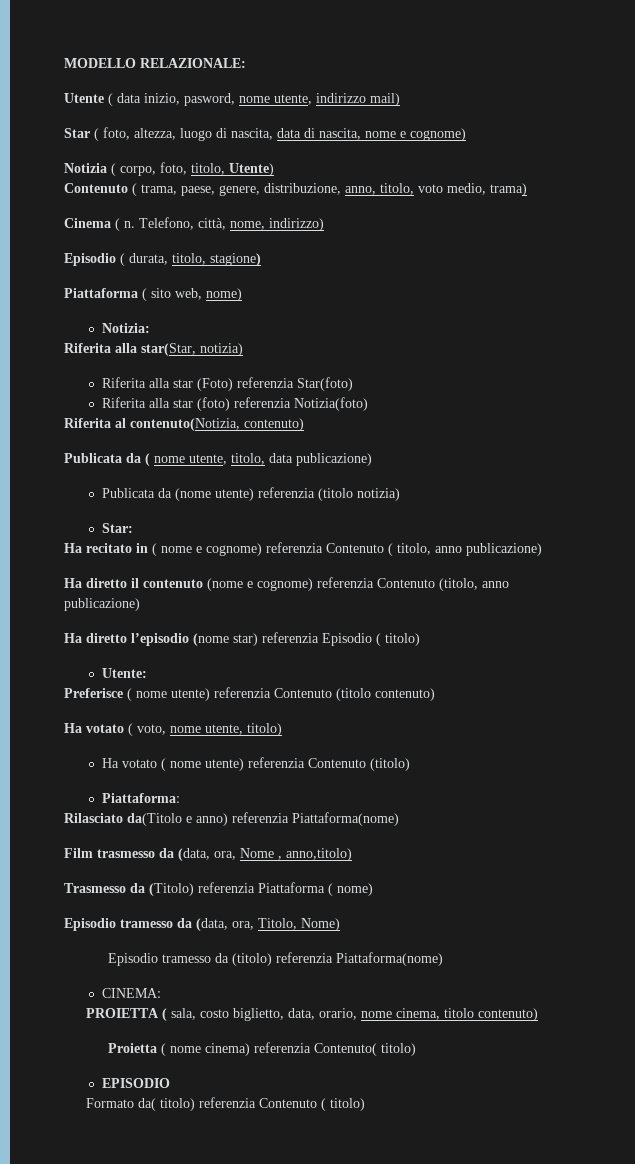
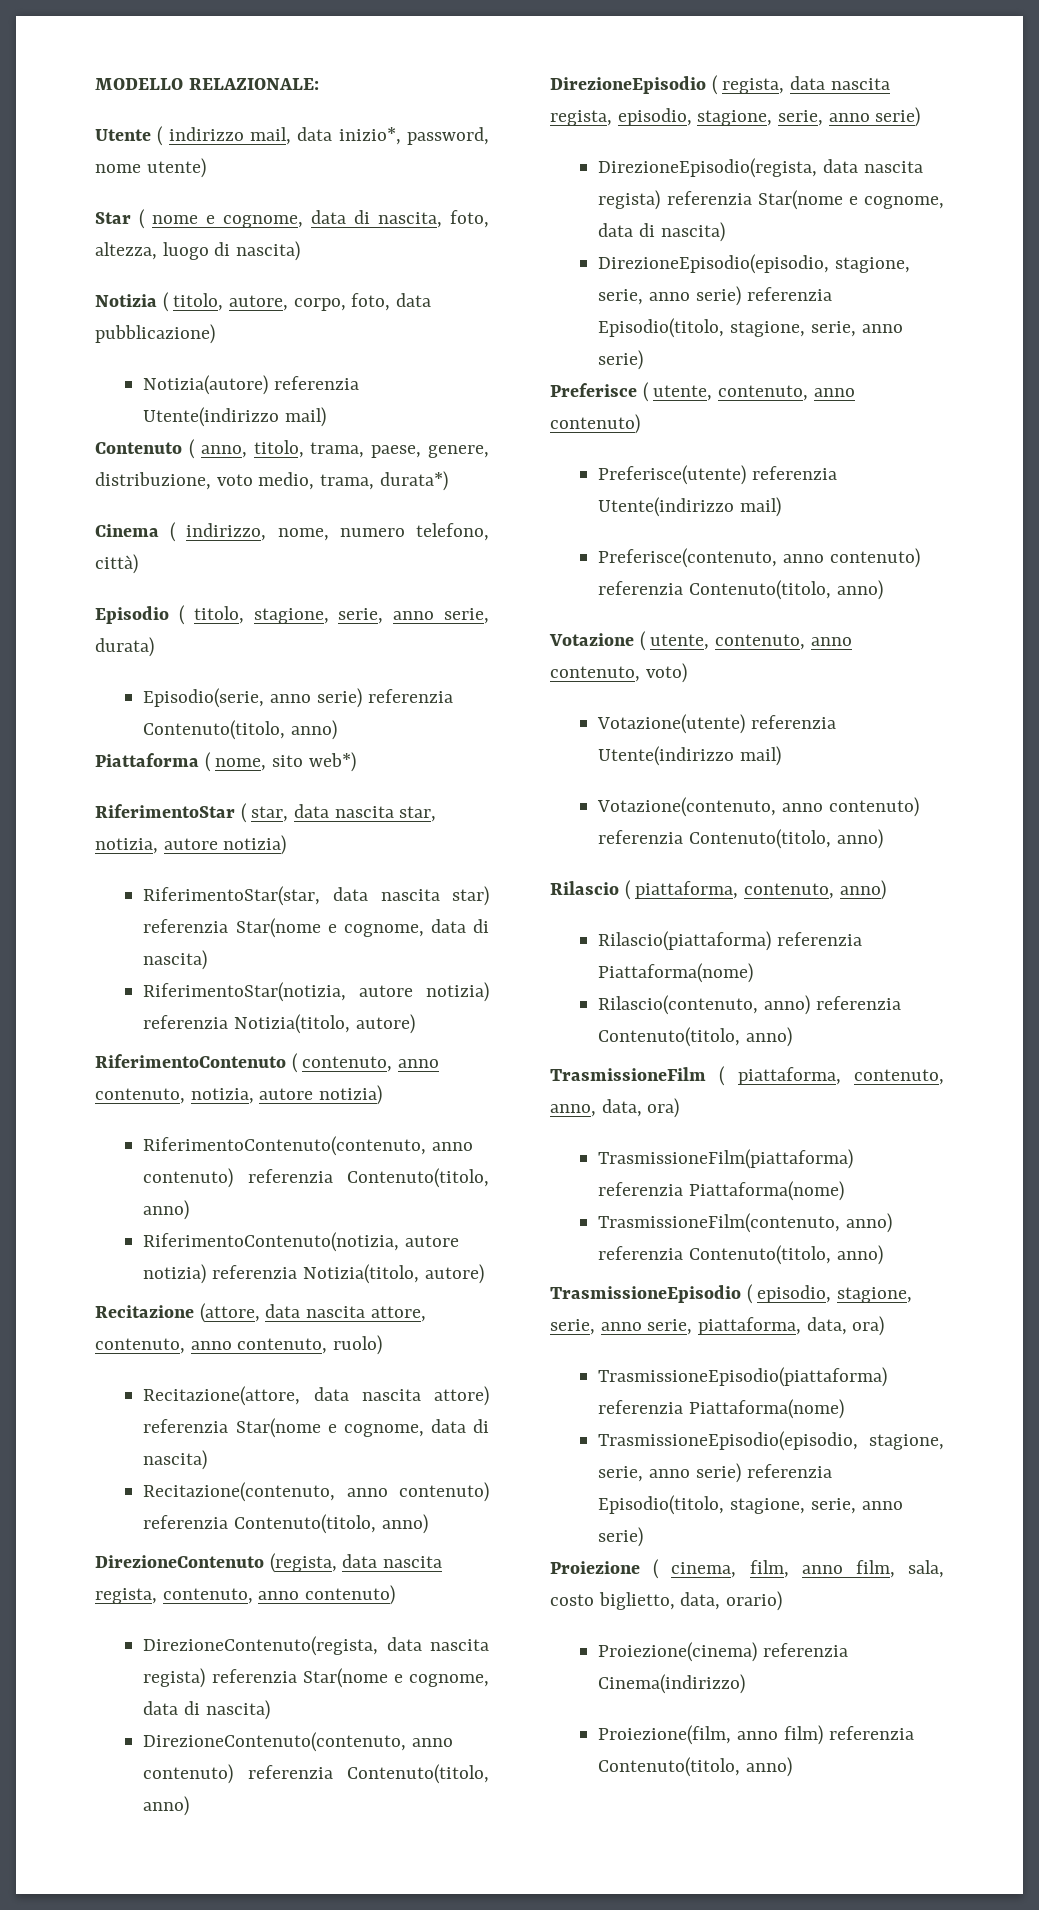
[117,93,400,106] [64,127,466,141] [64,162,274,176] [64,183,137,196] data inizio, pasword, nome utente, indirizzo mail) // Star ( foto, altezza, luogo di nascita, data di nascita, nome e cognome) // Notizia ( corpo, foto, titolo, Utente) // Contenuto ( -> [168,127,490,145] [95,158,206,178] [95,209,489,229] [95,241,301,261] [95,292,432,312] [95,324,215,344] [143,375,360,395] [143,407,327,427] [95,439,304,459] indirizzo mail, data inizio*, password, nome utente) // Star ( nome e cognome, data di nascita, foto, altezza, luogo di nascita) // Notizia ( titolo, autore, corpo, foto, data pubblicazione) // Notizia(autore) referenzia Utente(indirizzo mail) // Contenuto ( anno, titolo,
[345,183,527,196] [64,217,324,231] [64,253,261,266] [64,288,242,301] [101,323,150,333] [64,343,243,356] [101,377,353,391] [101,397,368,411] [64,418,304,431] [64,453,372,466] [101,487,400,501] [101,523,133,533] [64,542,542,556] [64,577,509,591] [64,598,140,611] [64,632,420,646] [101,668,147,678] [64,687,435,701] [64,723,282,736] [101,757,410,771] [101,793,180,803] [64,812,399,826] [64,848,352,861] [64,882,373,896] [64,918,340,931] [108,952,444,966] [101,988,161,998] [86,1008,539,1021] [108,1042,417,1056] [101,1078,170,1088] [86,1097,366,1111] anno, titolo, voto medio, trama) // Cinema ( n. Telefono, città, nome, indirizzo) // Episodio ( durata, titolo, stagione) // Piattaforma ( sito web, nome) // Notizia: // Riferita alla star(Star, notizia) // Riferita alla star (Foto) referenzia Star(foto) // Riferita alla star (foto) referenzia Notizia(foto) // Riferita al contenuto(Notizia, contenuto) // Publicata da ( nome utente, titolo, data publicazione) // Publicata da (nome utente) referenzia (titolo notizia) // Star: // Ha recitato in ( nome e cognome) referenzia Contenuto ( titolo, anno publicazione) // Ha diretto il contenuto (nome e cognome) referenzia Contenuto (titolo, anno publicazione) // Ha diretto l’episodio (nome star) referenzia Episodio ( titolo) // Utente: // Preferisce ( nome utente) referenzia Contenuto (titolo contenuto) // Ha votato ( voto, nome utente, titolo) // Ha votato ( nome utente) referenzia Contenuto (titolo) // Piattaforma: // Rilasciato da(Titolo e anno) referenzia Piattaforma(nome) // Film trasmesso da (data, ora, Nome , anno,titolo) // Trasmesso da (Titolo) referenzia Piattaforma ( nome) // Episodio tramesso da (data, ora, Titolo, Nome) // Episodio tramesso da (titolo) referenzia Piattaforma(nome) // CINEMA: // PROIETTA ( sala, costo biglietto, data, orario, nome cinema, titolo contenuto) // Proietta ( nome cinema) referenzia Contenuto( titolo) // EPISODIO // Formato da( titolo) referenzia Contenuto ( titolo) -> [216,471,448,491] [95,522,489,542] [95,554,138,574] [95,605,489,625] [95,637,154,657] [143,688,453,708] [143,720,338,740] [95,752,356,772] [95,803,437,823] [95,835,287,855] [143,886,489,906] [143,918,489,938] [143,950,208,970] [143,982,489,1002] [143,1014,415,1034] [95,1053,440,1073] [95,1085,383,1105] [143,1136,474,1156] [143,1168,489,1188] [143,1200,190,1220] [143,1232,460,1252] [143,1264,484,1284] [95,1303,426,1323] [95,1335,383,1355] [143,1386,489,1406] [143,1418,489,1438] [143,1450,208,1470] [143,1482,489,1502] [143,1514,428,1534] [95,1553,443,1573] [95,1585,396,1605] [143,1636,489,1656] [143,1668,489,1688] [143,1700,270,1720] [143,1732,454,1752] [143,1764,489,1784] [143,1796,190,1816] [550,75,890,95] [550,107,921,127] [598,158,923,178] [598,190,944,210] [598,222,725,242] [598,254,911,274] [598,286,832,306] [598,318,903,338] [598,350,644,370] [550,382,855,402] [550,414,640,434] [598,465,838,485] [598,497,782,517] [598,548,920,568] [598,580,883,600] [549,631,852,651] [550,663,687,683] [597,714,837,734] [598,746,782,766] [597,797,919,817] [598,829,883,849] [550,880,886,900] [598,931,863,951] [598,963,754,983] [598,995,901,1015] [598,1027,793,1047] [550,1066,944,1086] [550,1098,680,1118] [598,1149,854,1169] [598,1181,845,1201] [598,1213,893,1233] [598,1245,883,1265] [550,1284,913,1304] [550,1316,885,1336] [598,1367,888,1387] [598,1399,845,1419] [598,1431,944,1451] [598,1463,832,1483] [598,1495,903,1515] [598,1527,644,1547] [550,1559,944,1579] [550,1591,783,1611] [598,1642,849,1662] [598,1674,746,1694] [598,1725,914,1745] [598,1757,793,1777] voto medio, trama, durata*) // Cinema ( indirizzo, nome, numero telefono, città) // Episodio ( titolo, stagione, serie, anno serie, durata) // Episodio(serie, anno serie) referenzia Contenuto(titolo, anno) // Piattaforma ( nome, sito web*) // RiferimentoStar ( star, data nascita star, notizia, autore notizia) // RiferimentoStar(star, data nascita star) referenzia Star(nome e cognome, data di nascita) // RiferimentoStar(notizia, autore notizia) referenzia Notizia(titolo, autore) // RiferimentoContenuto ( contenuto, anno contenuto, notizia, autore notizia) // RiferimentoContenuto(contenuto, anno contenuto) referenzia Contenuto(titolo, anno) // RiferimentoContenuto(notizia, autore notizia) referenzia Notizia(titolo, autore) // Recitazione (attore, data nascita attore, contenuto, anno contenuto, ruolo) // Recitazione(attore, data nascita attore) referenzia Star(nome e cognome, data di nascita) // Recitazione(contenuto, anno contenuto) referenzia Contenuto(titolo, anno) // DirezioneContenuto (regista, data nascita regista, contenuto, anno contenuto) // DirezioneContenuto(regista, data nascita regista) referenzia Star(nome e cognome, data di nascita) // DirezioneContenuto(contenuto, anno contenuto) referenzia Contenuto(titolo, anno) // DirezioneEpisodio ( regista, data nascita regista, episodio, stagione, serie, anno serie) // DirezioneEpisodio(regista, data nascita regista) referenzia Star(nome e cognome, data di nascita) // DirezioneEpisodio(episodio, stagione, serie, anno serie) referenzia Episodio(titolo, stagione, serie, anno serie) // Preferisce ( utente, contenuto, anno contenuto) // Preferisce(utente) referenzia Utente(indirizzo mail) // Preferisce(contenuto, anno contenuto) referenzia Contenuto(titolo, anno) // Votazione ( utente, contenuto, anno contenuto, voto) // Votazione(utente) referenzia Utente(indirizzo mail) // Votazione(contenuto, anno contenuto) referenzia Contenuto(titolo, anno) // Rilascio ( piattaforma, contenuto, anno) // Rilascio(piattaforma) referenzia Piattaforma(nome) // Rilascio(contenuto, anno) referenzia Contenuto(titolo, anno) // TrasmissioneFilm ( piattaforma, contenuto, anno, data, ora) // TrasmissioneFilm(piattaforma) referenzia Piattaforma(nome) // TrasmissioneFilm(contenuto, anno) referenzia Contenuto(titolo, anno) // TrasmissioneEpisodio ( episodio, stagione, serie, anno serie, piattaforma, data, ora) // TrasmissioneEpisodio(piattaforma) referenzia Piattaforma(nome) // TrasmissioneEpisodio(episodio, stagione, serie, anno serie) referenzia Episodio(titolo, stagione, serie, anno serie) // Proiezione ( cinema, film, anno film, sala, costo biglietto, data, orario) // Proiezione(cinema) referenzia Cinema(indirizzo) // Proiezione(film, anno film) referenzia Contenuto(titolo, anno)

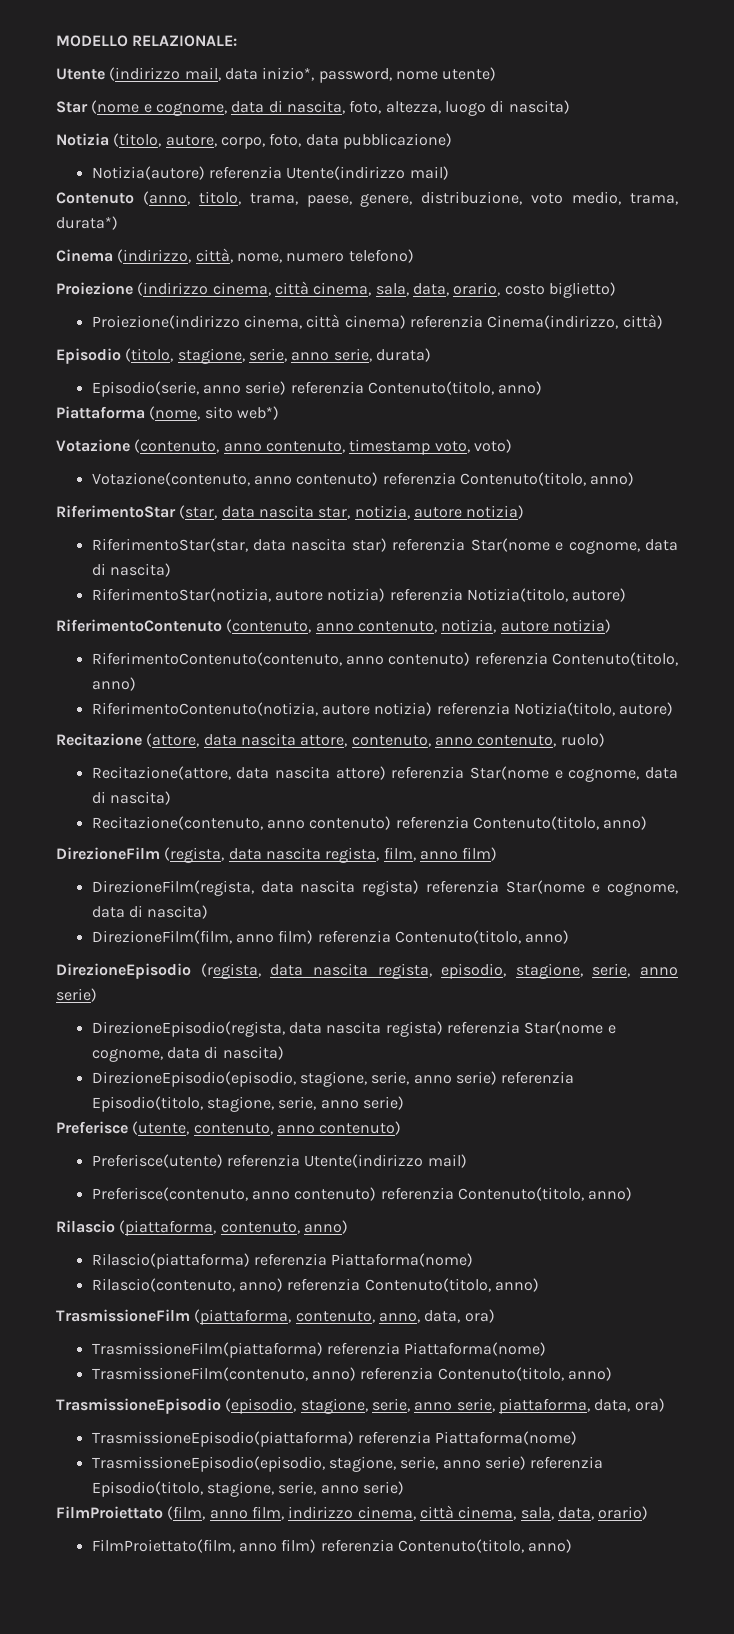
[157,126,244,146] ( indirizzo -> [109,67,181,81] (indirizzo
[139,209,198,229] ( nome -> [91,100,140,114] (nome
[162,292,224,312] ( titolo, -> [113,133,162,147] (titolo,
[188,439,247,459] ( anno, -> [142,191,190,205] (anno,
[170,522,489,542] ( indirizzo, nome, numero telefono, -> [117,248,414,263] [56,281,616,298] [91,314,619,329] (indirizzo, città, nome, numero telefono) // Proiezione (indirizzo cinema, città cinema, sala, data, orario, costo biglietto) // Proiezione(indirizzo cinema, città cinema) referenzia Cinema(indirizzo,
[178,605,244,625] ( titolo, -> [125,348,174,362] (titolo,
[204,752,267,772] ( nome, -> [149,406,201,420] (nome,
(356, 762) none -> [56,439,512,455] [91,472,635,486] // Votazione (contenuto, anno contenuto, timestamp voto, voto) // Votazione(contenuto, anno contenuto) referenzia Contenuto(titolo, anno)
[240,803,289,823] ( star, -> [179,505,218,519] (star,
[291,1053,393,1073] ( contenuto, -> [226,619,312,633] (contenuto,
[95,1553,443,1573] [95,1585,396,1605] [143,1636,379,1656] DirezioneContenuto (regista, data nascita regista, contenuto, anno contenuto) // DirezioneContenuto(regista, -> [56,847,498,863] [91,880,254,896] DirezioneFilm (regista, data nascita regista, film, anno film) // DirezioneFilm(regista,
[143,1732,454,1752] [143,1764,234,1784] DirezioneContenuto(contenuto, anno contenuto) -> [91,930,314,944] DirezioneFilm(film, anno film)
[711,75,785,95] ( regista, -> [200,963,261,979] (regista,
[642,382,713,402] ( utente, -> [132,1121,190,1135] (utente,
[549,631,852,651] [550,663,687,683] [597,714,837,734] [598,746,782,766] [597,797,919,817] [598,829,883,849] // Votazione ( utente, contenuto, anno contenuto, voto) // Votazione(utente) referenzia Utente(indirizzo mail) // Votazione(contenuto, anno contenuto) referenzia Contenuto(titolo, anno) -> (633, 1194) none
[624,880,739,900] ( piattaforma, -> [119,1220,217,1236] (piattaforma,
[719,1066,841,1086] ( piattaforma, -> [194,1309,292,1325] (piattaforma,
[746,1284,832,1304] ( episodio, -> [225,1398,297,1414] (episodio,
[550,1559,944,1579] [550,1591,783,1611] [598,1642,849,1662] [598,1674,746,1694] [598,1725,732,1745] Proiezione ( cinema, film, anno film, sala, costo biglietto, data, orario) // Proiezione(cinema) referenzia Cinema(indirizzo) // Proiezione(film, -> [56,1505,649,1520] [91,1539,235,1553] FilmProiettato (film, anno film, indirizzo cinema, città cinema, sala, data, orario) // FilmProiettato(film,

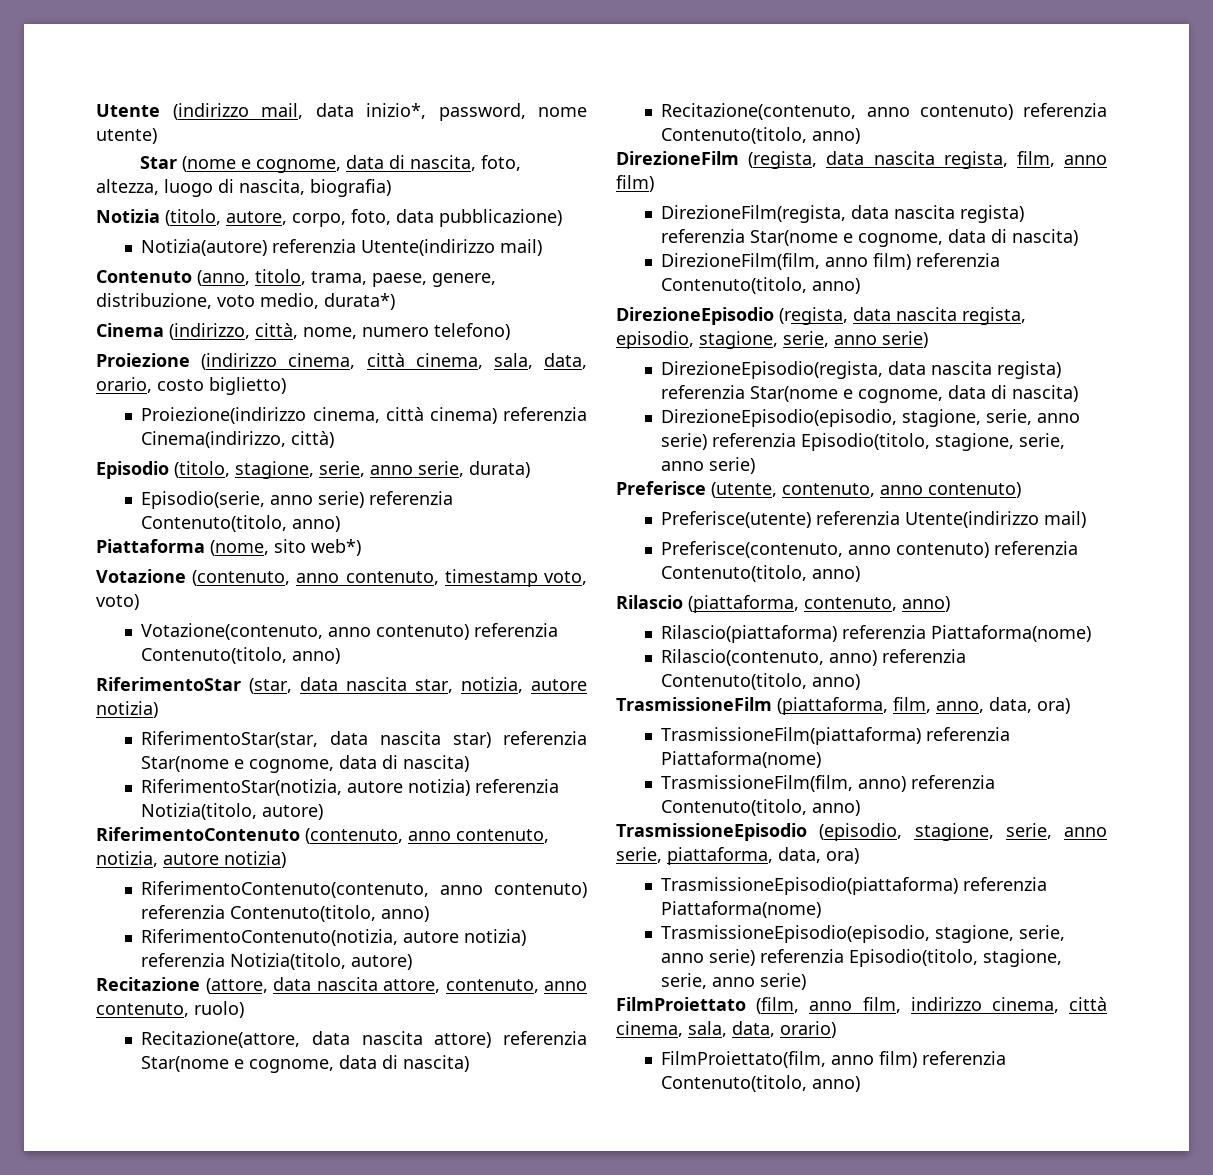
[56,35,238,47] MODELLO RELAZIONALE: // -> (96, 110) none
[508,100,570,114] nascita) -> [239,179,391,197] nascita, biografia)
[630,193,679,205] trama, -> (319, 301) none
[295,1311,375,1323] contenuto, -> [893,697,931,713] film,
[91,1367,308,1381] TrasmissioneFilm(contenuto, -> [661,775,854,792] TrasmissioneFilm(film,

